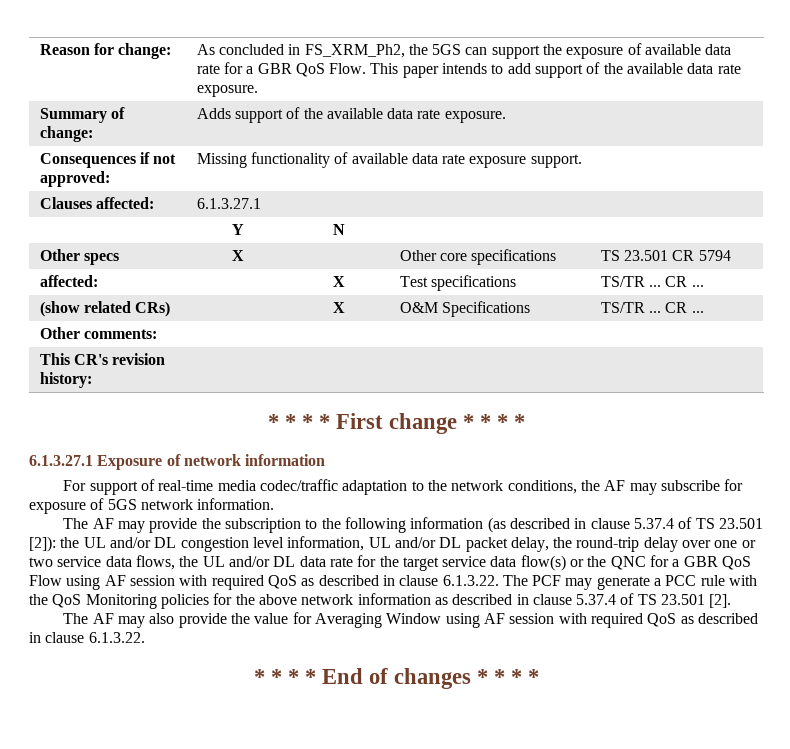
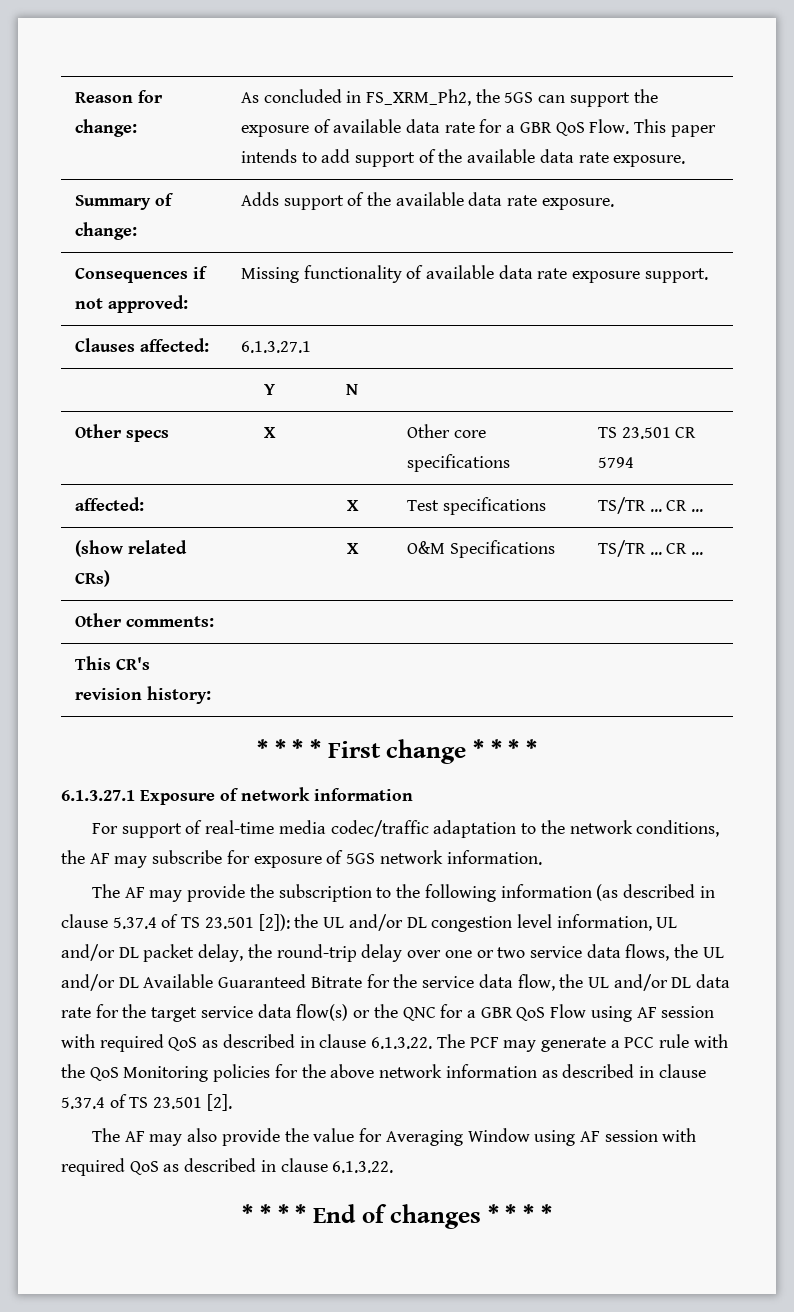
(296, 561) none -> [143,974,692,991] Available Guaranteed Bitrate for the service data flow, the UL and/or DL

